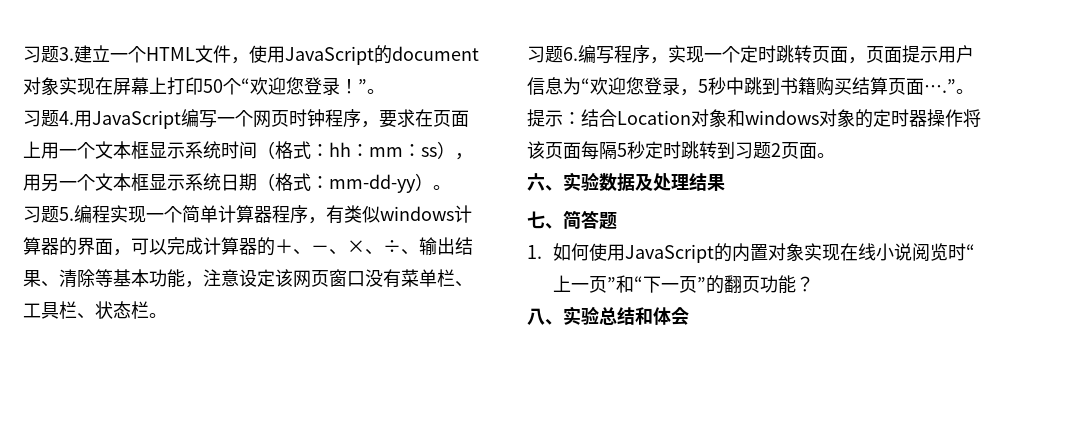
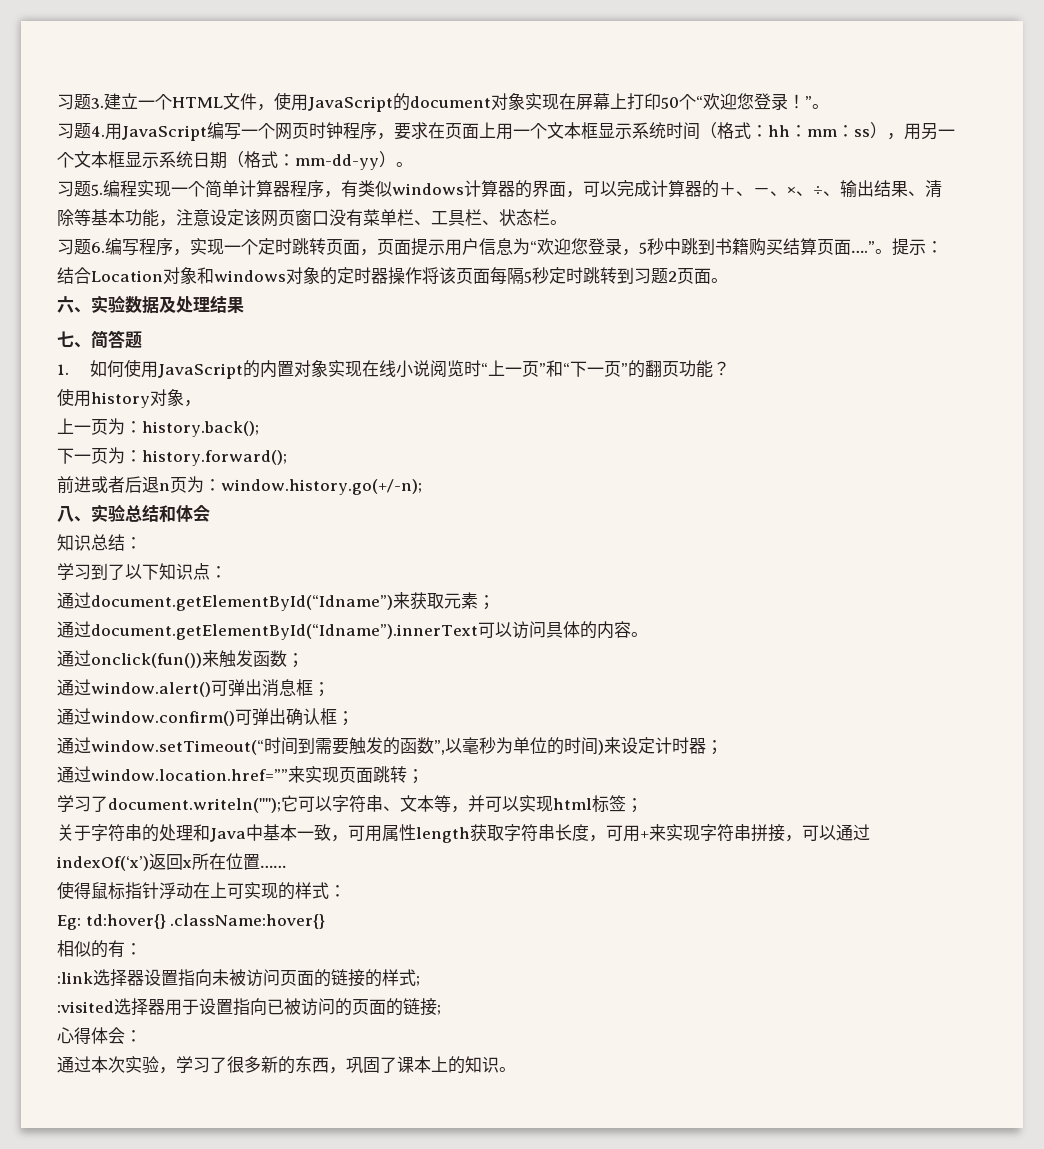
(814, 284) none -> [57,388,201,408] [57,418,259,437] [57,447,287,466] [57,476,422,495] // 使用history对象， // 上一页为：history.back(); // 下一页为：history.forward(); // 前进或者后退n页为：window.history.go(+/-n);
(689, 316) none -> [57,534,142,551] [57,563,227,580] [57,592,495,611] [57,621,648,640] [57,650,304,668] [57,679,330,697] [57,708,354,726] [57,737,723,755] [57,766,424,784] [57,795,643,813] [57,824,870,843] [56,853,286,871] [57,881,346,900] [57,914,326,930] [57,940,142,958] [57,969,420,987] [57,998,441,1016] [57,1027,142,1044] [57,1056,516,1074] // 知识总结： // 学习到了以下知识点： // 通过document.getElementById(“Idname”)来获取元素； // 通过document.getElementById(“Idname”).innerText可以访问具体的内容。 // 通过onclick(fun())来触发函数； // 通过window.alert()可弹出消息框； // 通过window.confirm()可弹出确认框； // 通过window.setTimeout(“时间到需要触发的函数”,以毫秒为单位的时间)来设定计时器； // 通过window.location.href=””来实现页面跳转； // 学习了document.writeln("");它可以字符串、文本等，并可以实现html标签； // 关于字符串的处理和Java中基本一致，可用属性length获取字符串长度，可用+来实现字符串拼接，可以通过indexOf(‘x’)返回x所在位置…… // 使得鼠标指针浮动在上可实现的样式： // Eg: td:hover{} .className:hover{} // 相似的有： // :link选择器设置指向未被访问页面的链接的样式; // :visited选择器用于设置指向已被访问的页面的链接; // 心得体会： // 通过本次实验，学习了很多新的东西，巩固了课本上的知识。

